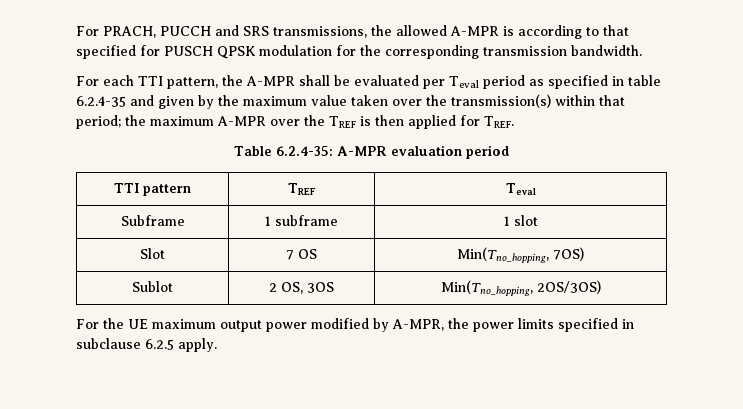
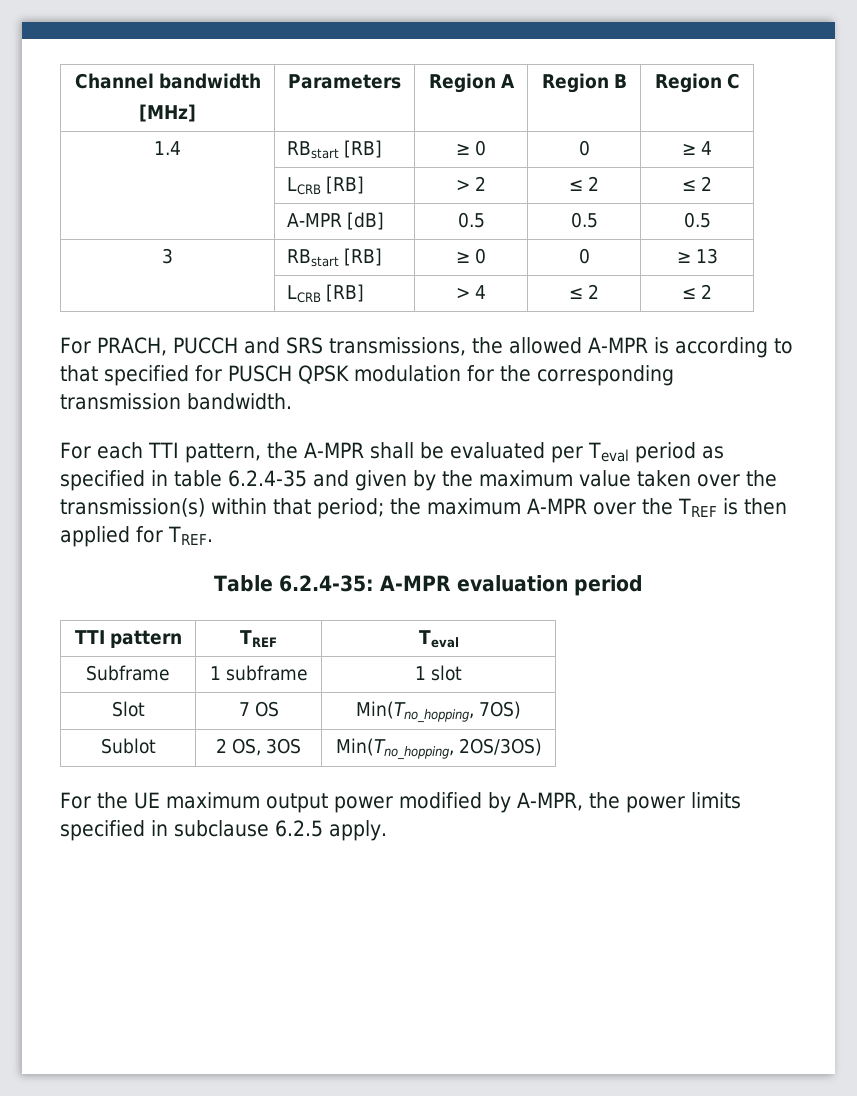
(76, 31) none -> [74,73,261,89] [139,104,196,122] [288,74,401,89] [428,73,515,93] [541,73,627,93] [654,73,740,93] [154,141,181,155] [286,140,382,159] [456,140,486,156] [578,140,590,156] [682,141,712,155] [286,176,364,195] [456,176,486,191] [569,176,599,191] [682,176,712,191] [286,212,384,230] [457,212,485,228] [570,212,598,228] [683,212,711,228] [162,248,173,264] [286,248,382,267] [456,248,486,264] [578,248,590,264] [676,248,718,264] [286,284,364,303] [456,285,486,299] [569,284,599,299] [682,284,712,299] Channel bandwidth // [MHz] | Parameters | Region A | Region B | Region C // 1.4 | RBstart [RB] | ≥ 0 | 0 | ≥ 4 // | LCRB [RB] | > 2 | ≤ 2 | ≤ 2 // | A-MPR [dB] | 0.5 | 0.5 | 0.5 // 3 | RBstart [RB] | ≥ 0 | 0 | ≥ 13 // | LCRB [RB] | > 4 | ≤ 2 | ≤ 2 //

